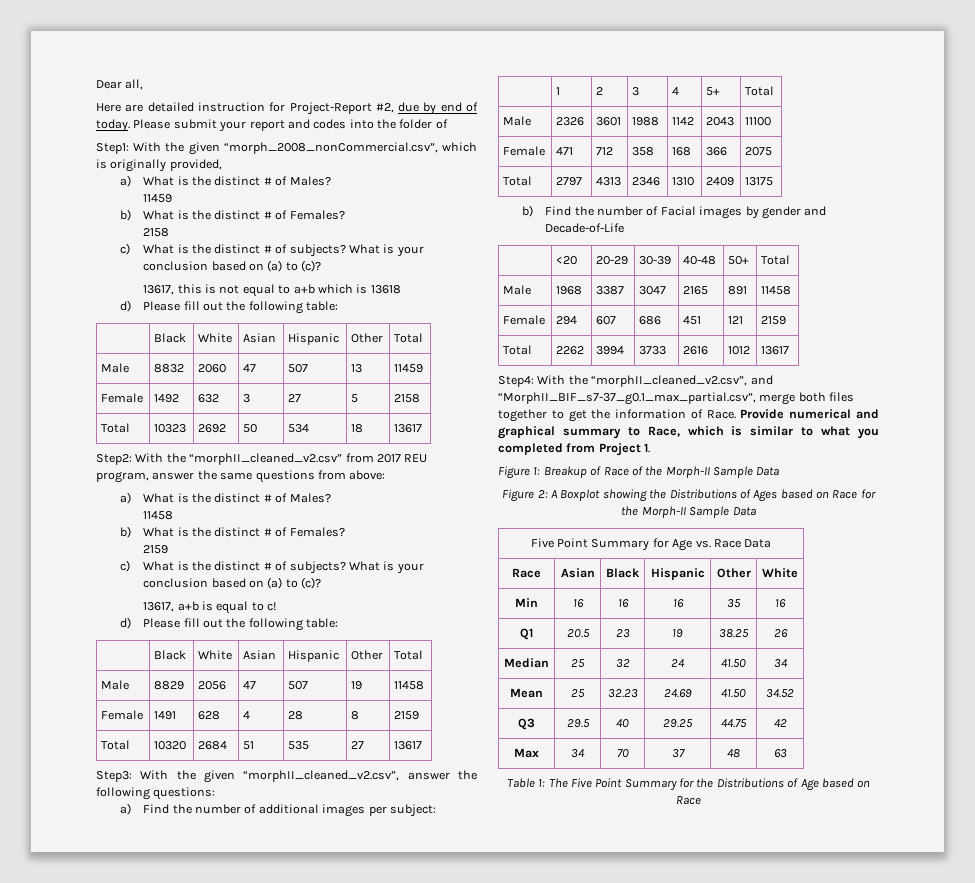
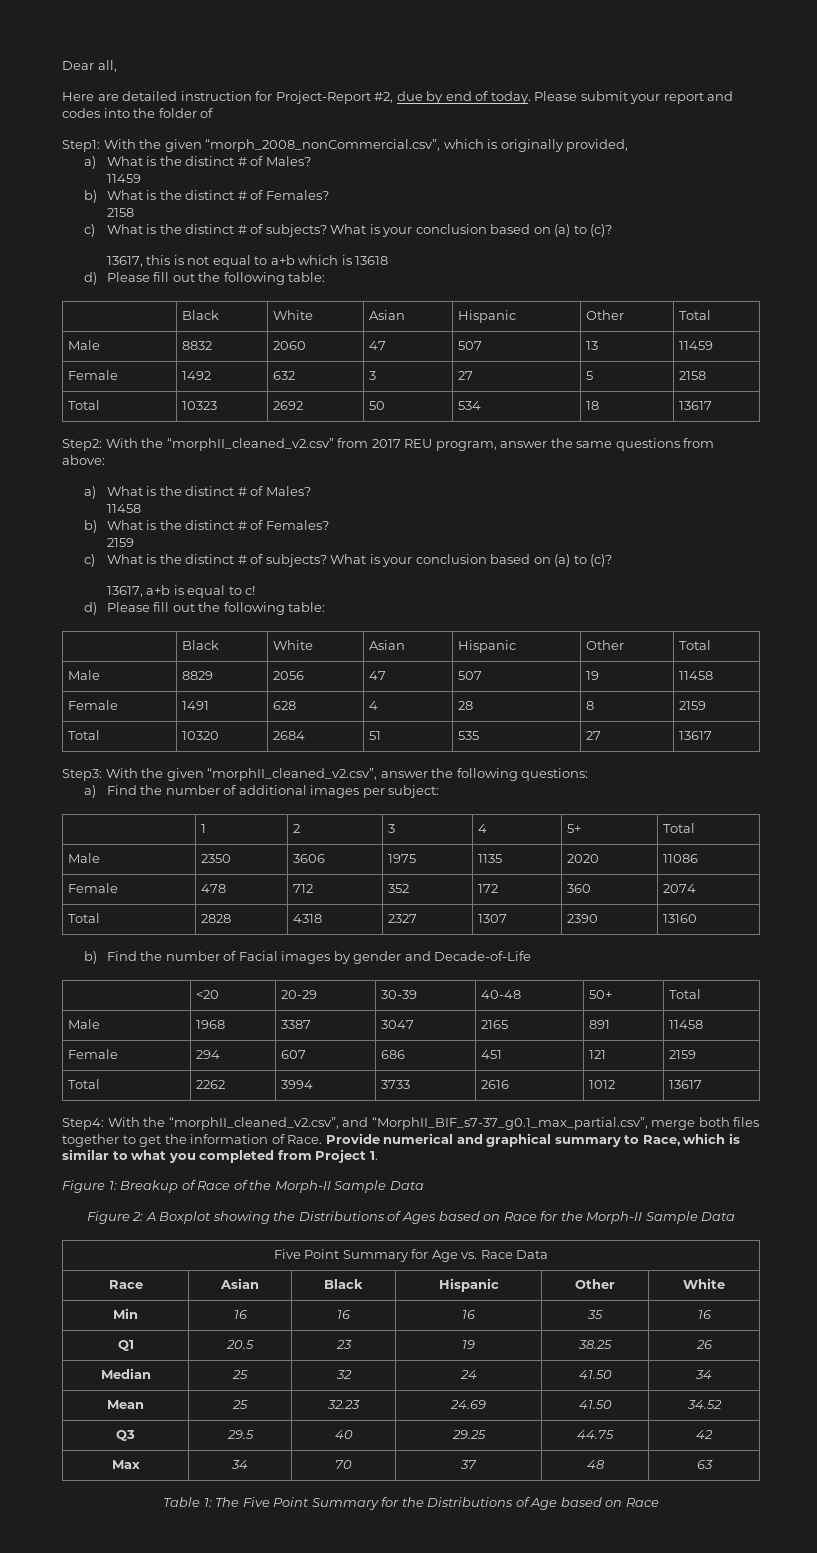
[556,117,585,126] [596,117,622,126] [632,117,660,126] [672,117,695,125] [706,117,735,126] [745,117,772,126] [503,146,546,156] [556,147,574,155] 2326 | 3601 | 1988 | 1142 | 2043 | 11100 // Female | 471 -> [201,854,232,863] [293,854,326,863] [388,854,417,863] [478,854,503,863] [567,854,600,863] [663,854,699,863] [68,883,119,893] [201,884,227,893] 2350 | 3606 | 1975 | 1135 | 2020 | 11086 // Female | 478
[632,147,655,156] [672,147,692,156] [706,147,728,156] [745,147,773,156] [503,176,533,186] [556,177,583,186] [596,177,622,186] [632,177,661,186] [672,177,695,186] [706,177,735,186] [745,177,774,186] 358 | 168 | 366 | 2075 // Total | 2797 | 4313 | 2346 | 1310 | 2409 | 13175 -> [388,884,410,893] [478,884,499,893] [567,884,592,893] [663,884,697,893] [68,913,101,923] [201,914,232,923] [293,914,323,923] [388,914,418,923] [478,914,508,923] [567,914,599,923] [663,914,698,923] 352 | 172 | 360 | 2074 // Total | 2828 | 4318 | 2327 | 1307 | 2390 | 13160

